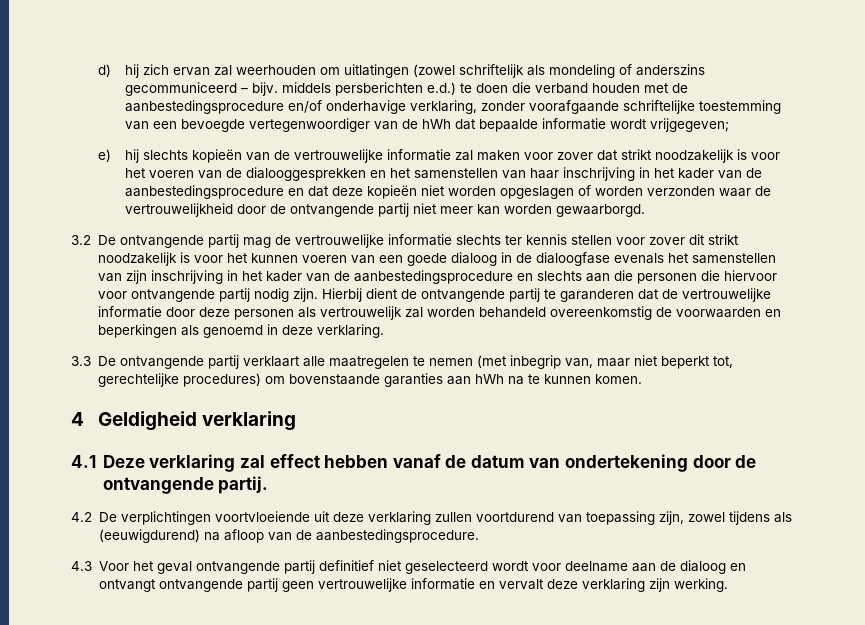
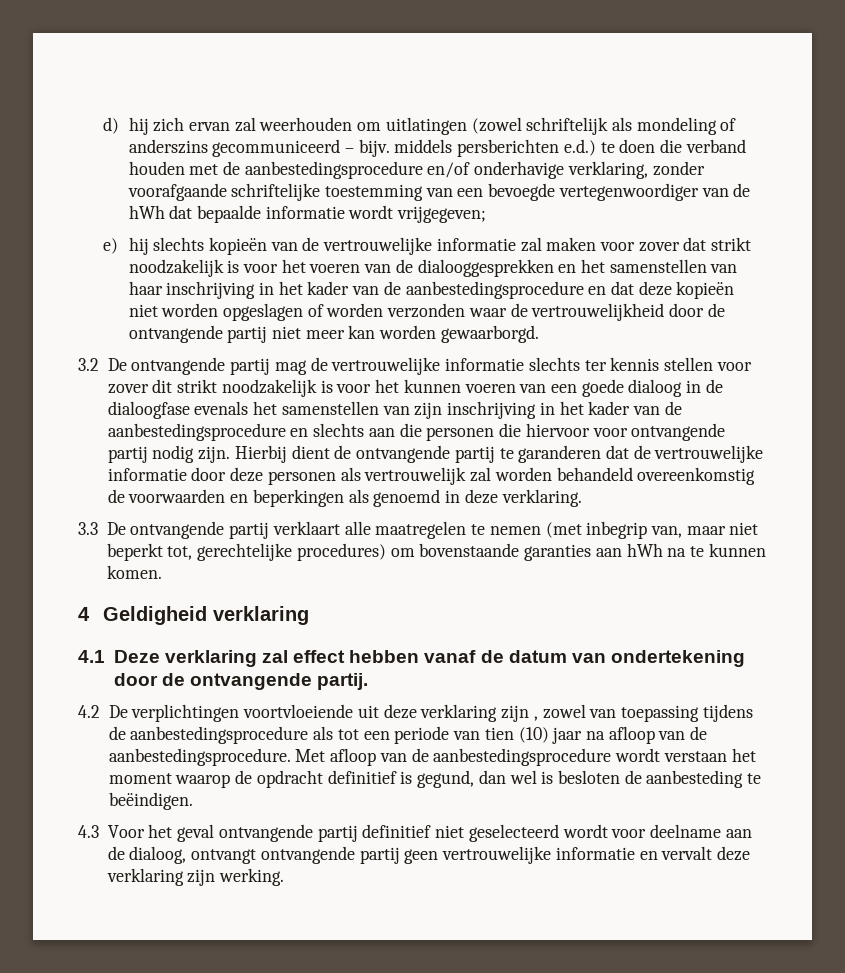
[434,511,792,525] [98,529,200,543] zullen voortdurend van toepassing zijn, zowel tijdens als (eeuwigdurend) -> [501,704,753,722] [108,726,583,744] zijn , zowel van toepassing tijdens de aanbestedingsprocedure als tot een periode van tien (10) jaar
(479, 536) none -> [295,748,756,766] [108,770,762,788] [108,792,193,810] Met afloop van de aanbestedingsprocedure wordt verstaan het moment waarop de opdracht definitief is gegund, dan wel is besloten de aanbesteding te beëindigen.
[679,560,746,574] dialoog en -> [129,846,187,864] dialoog,

